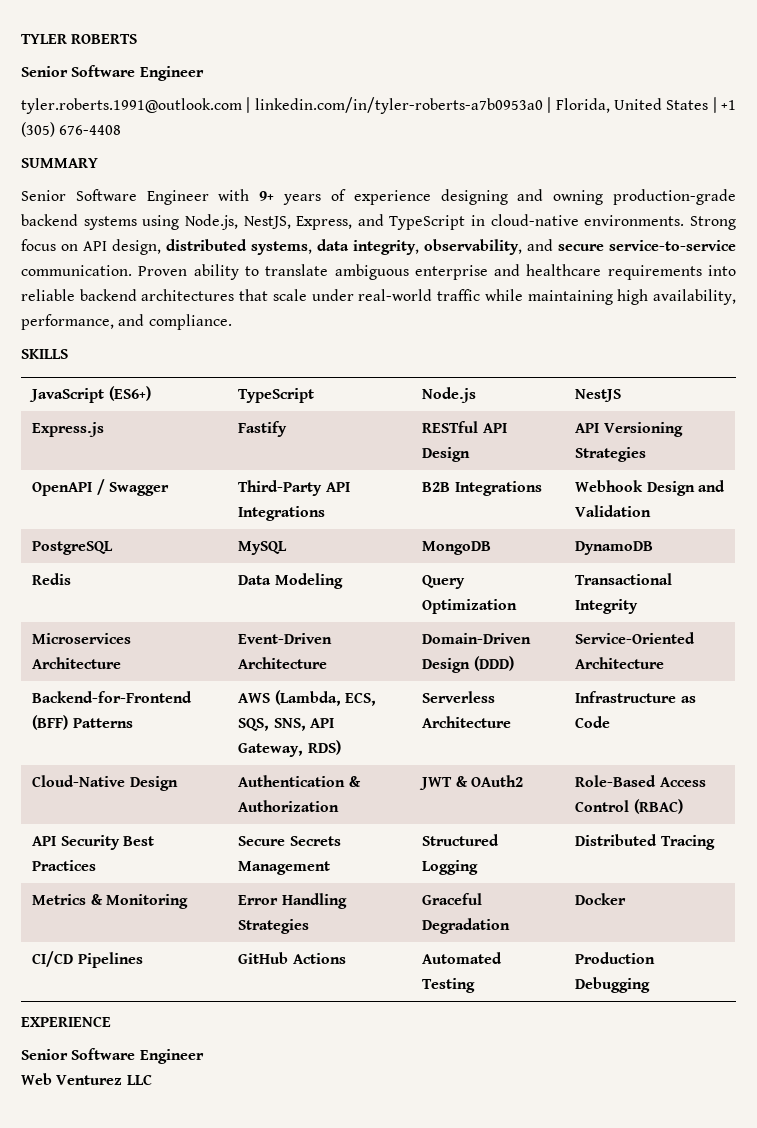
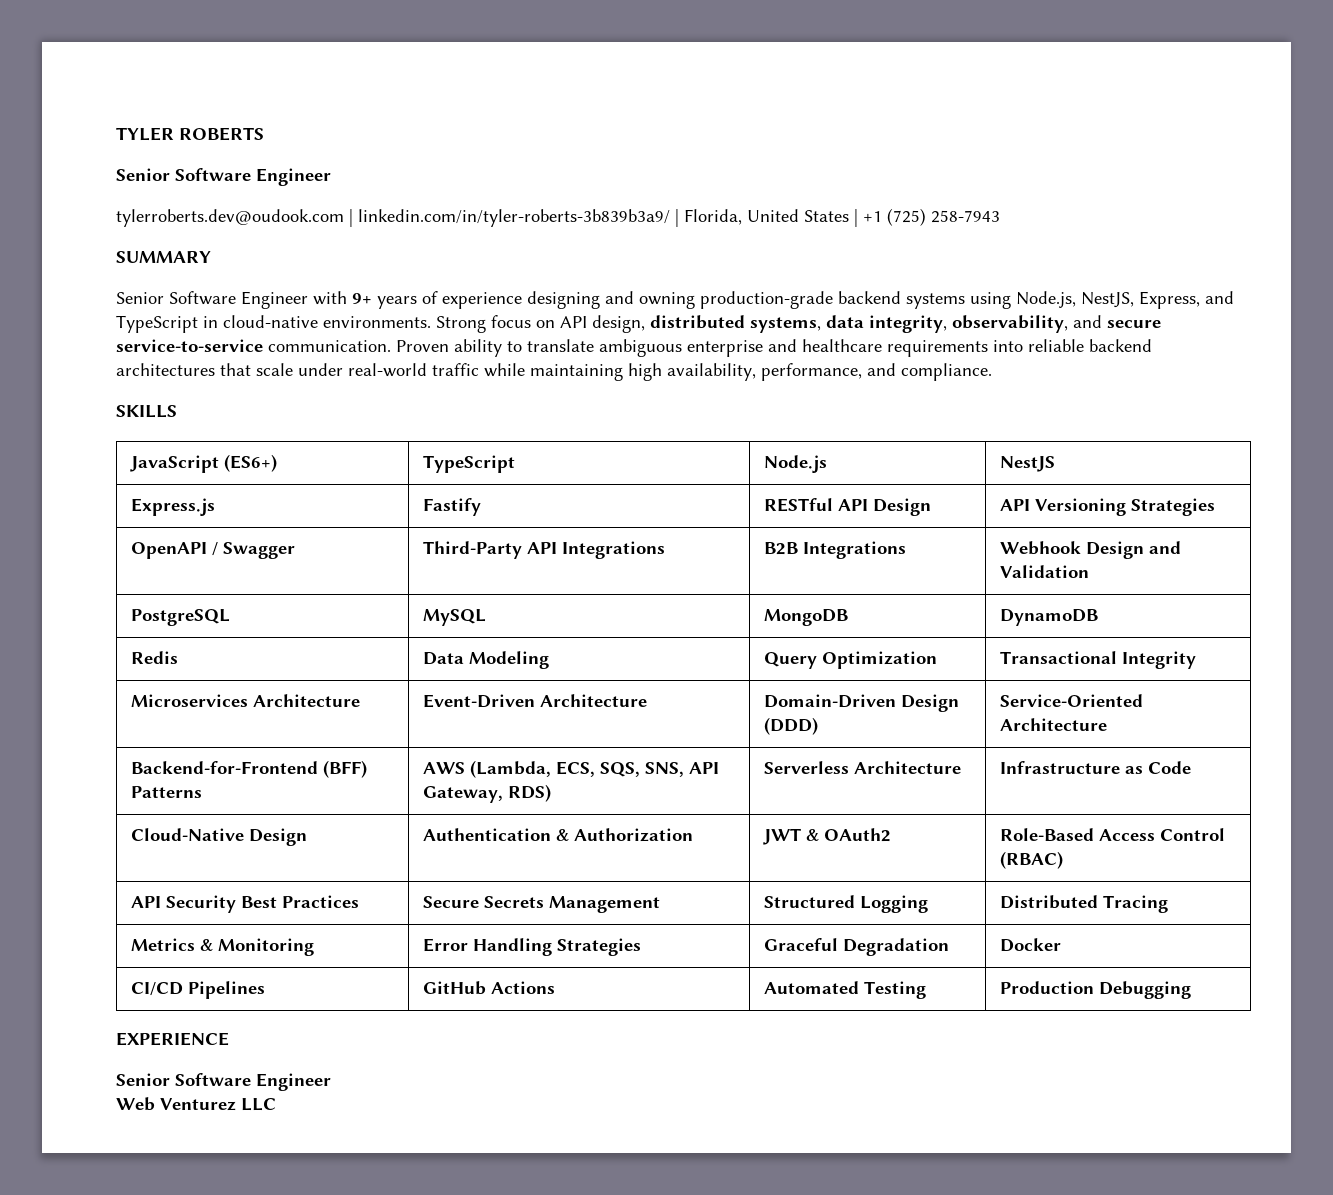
[21,97,543,114] tyler.roberts.1991@outlook.com | linkedin.com/in/tyler-roberts-a7b0953a0 -> [116,209,670,227] tylerroberts.dev@oudook.com | linkedin.com/in/tyler-roberts-3b839b3a9/
[21,122,122,137] (305) 676-4408 -> [887,208,1000,226] (725) 258-7943

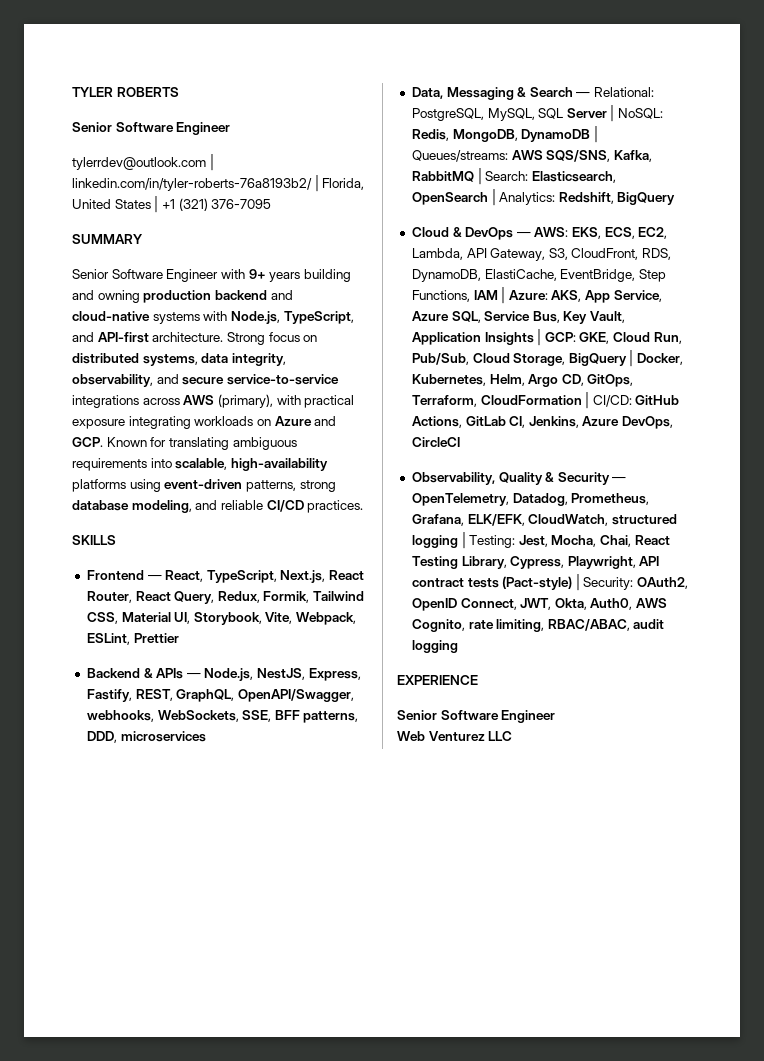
[116,209,670,227] tylerroberts.dev@oudook.com | linkedin.com/in/tyler-roberts-3b839b3a9/ -> [72,154,214,171] [72,178,312,191] tylerrdev@outlook.com | linkedin.com/in/tyler-roberts-76a8193b2/
[887,208,1000,226] (725) 258-7943 -> [178,198,272,211] (321) 376-7095
[422,291,1234,309] [116,315,431,333] of experience designing and owning production-grade backend systems using Node.js, NestJS, Express, and TypeScript in cloud-native environments. -> [303,269,351,282] [72,290,293,303] [72,311,354,324] [72,332,224,343] building and owning production backend and cloud-native systems with Node.js, TypeScript, and API-first architecture.
[560,315,645,333] API design, -> (318, 338) none
[268,339,1152,357] [116,363,992,381] [116,405,177,418] [129,454,277,473] [422,455,515,473] [763,455,827,473] [999,456,1055,472] [130,498,215,516] [422,498,481,516] [763,498,931,516] [999,498,1215,516] [130,542,295,559] [422,541,665,559] [763,541,906,559] [999,541,1181,559] [999,565,1089,578] [130,609,230,626] [422,609,486,626] [763,609,848,626] [999,609,1098,626] [130,651,178,664] [422,651,549,669] [763,651,937,669] [999,651,1196,669] [130,694,360,707] [422,694,647,708] [763,694,959,712] [763,717,818,735] [999,694,1143,707] [999,718,1107,731] [130,760,367,778] [130,786,202,798] [422,760,719,778] [422,784,551,803] [763,761,961,774] [999,761,1191,774] [130,828,307,846] [422,828,693,842] [762,828,891,845] [999,828,1225,841] [999,851,1063,869] [130,895,359,913] [422,896,660,913] [763,895,928,913] [999,895,1168,913] [130,938,314,956] [422,938,641,956] [763,938,949,956] [999,938,1061,952] [130,981,265,999] [422,981,555,995] [763,981,926,999] [999,981,1191,999] communication. Proven ability to translate ambiguous enterprise and healthcare requirements into reliable backend architectures that scale under real-world traffic while maintaining high availability, performance, and compliance. // SKILLS // JavaScript (ES6+) | TypeScript | Node.js | NestJS // Express.js | Fastify | RESTful API Design | API Versioning Strategies // OpenAPI / Swagger | Third-Party API Integrations | B2B Integrations | Webhook Design and Validation // PostgreSQL | MySQL | MongoDB | DynamoDB // Redis | Data Modeling | Query Optimization | Transactional Integrity // Microservices Architecture | Event-Driven Architecture | Domain-Driven Design (DDD) | Service-Oriented Architecture // Backend-for-Frontend (BFF) Patterns | AWS (Lambda, ECS, SQS, SNS, API Gateway, RDS) | Serverless Architecture | Infrastructure as Code // Cloud-Native Design | Authentication & Authorization | JWT & OAuth2 | Role-Based Access Control (RBAC) // API Security Best Practices | Secure Secrets Management | Structured Logging | Distributed Tracing // Metrics & Monitoring | Error Handling Strategies | Graceful Degradation | Docker // CI/CD Pipelines | GitHub Actions | Automated Testing | Production Debugging -> [72,394,355,408] [72,416,337,429] [72,437,297,450] [72,458,328,471] [72,479,336,492] [72,500,364,513] [72,535,116,545] [86,570,365,583] [86,591,365,604] [86,612,357,625] [86,633,179,645] [86,668,361,681] [86,689,354,702] [86,710,359,723] [86,731,206,743] [411,87,655,100] [411,105,664,122] [411,126,598,143] [411,150,652,162] [411,168,616,185] [411,189,676,206] [411,227,668,240] [411,248,672,261] [411,269,666,282] [411,287,662,304] [411,311,626,324] [411,329,682,346] [411,350,684,367] [411,374,634,387] [411,392,680,409] [411,416,674,429] [411,437,460,447] [411,472,627,485] [411,493,650,506] [411,514,677,526] [411,532,670,549] [411,556,660,569] [411,574,689,591] [411,598,668,611] [411,619,665,632] [411,640,458,653] integrations across AWS (primary), with practical exposure integrating workloads on Azure and GCP. Known for translating ambiguous requirements into scalable, high-availability platforms using event-driven patterns, strong database modeling, and reliable CI/CD practices. // SKILLS // Frontend — React, TypeScript, Next.js, React Router, React Query, Redux, Formik, Tailwind CSS, Material UI, Storybook, Vite, Webpack, ESLint, Prettier // Backend & APIs — Node.js, NestJS, Express, Fastify, REST, GraphQL, OpenAPI/Swagger, webhooks, WebSockets, SSE, BFF patterns, DDD, microservices // Data, Messaging & Search — Relational: PostgreSQL, MySQL, SQL Server | NoSQL: Redis, MongoDB, DynamoDB | Queues/streams: AWS SQS/SNS, Kafka, RabbitMQ | Search: Elasticsearch, OpenSearch | Analytics: Redshift, BigQuery // Cloud & DevOps — AWS: EKS, ECS, EC2, Lambda, API Gateway, S3, CloudFront, RDS, DynamoDB, ElastiCache, EventBridge, Step Functions, IAM | Azure: AKS, App Service, Azure SQL, Service Bus, Key Vault, Application Insights | GCP: GKE, Cloud Run, Pub/Sub, Cloud Storage, BigQuery | Docker, Kubernetes, Helm, Argo CD, GitOps, Terraform, CloudFormation | CI/CD: GitHub Actions, GitLab CI, Jenkins, Azure DevOps, CircleCI // Observability, Quality & Security — OpenTelemetry, Datadog, Prometheus, Grafana, ELK/EFK, CloudWatch, structured logging | Testing: Jest, Mocha, Chai, React Testing Library, Cypress, Playwright, API contract tests (Pact-style) | Security: OAuth2, OpenID Connect, JWT, Okta, Auth0, AWS Cognito, rate limiting, RBAC/ABAC, audit logging

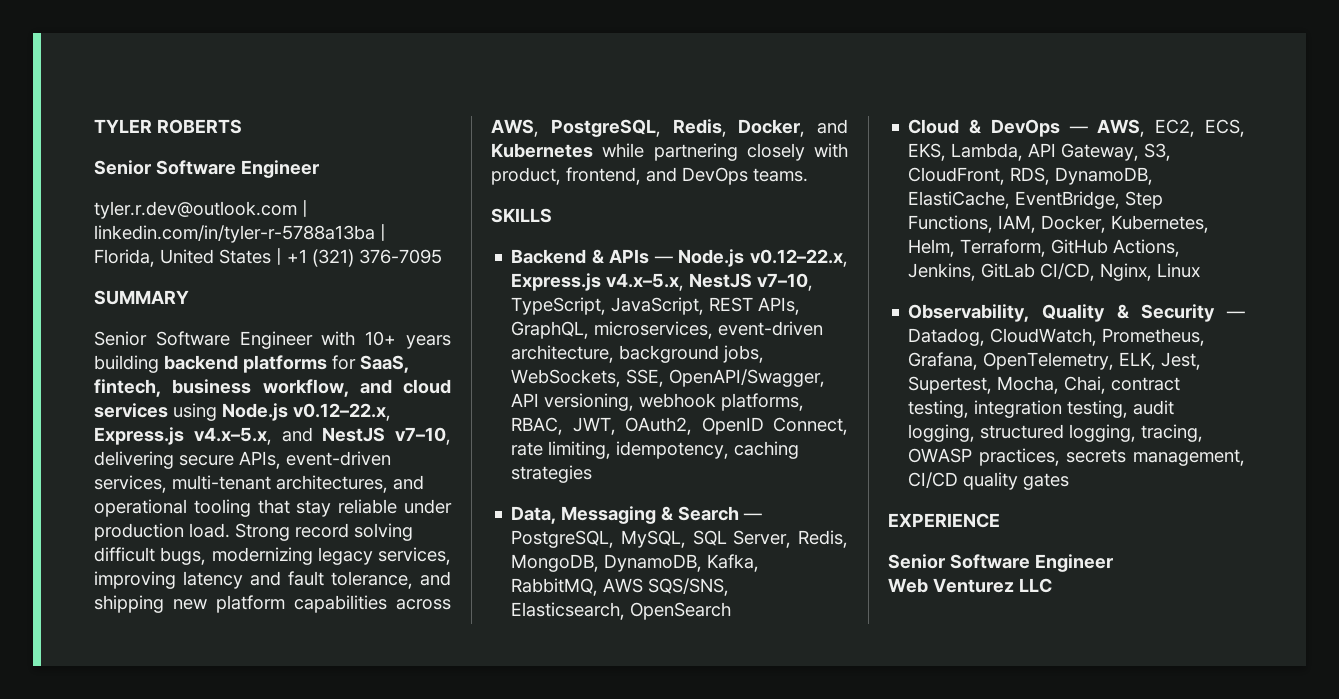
[72,154,214,171] [72,178,312,191] tylerrdev@outlook.com | linkedin.com/in/tyler-roberts-76a8193b2/ -> [94,200,308,219] [94,225,375,243] tyler.r.dev@outlook.com | linkedin.com/in/tyler-r-5788a13ba
[248,269,266,279] 9+ -> [365,331,397,346] 10+
[72,290,293,303] [72,311,354,324] [72,332,318,345] [72,353,286,366] [72,374,339,387] [72,394,355,408] [72,416,337,429] [72,437,297,450] [72,458,328,471] [72,479,336,492] [72,500,364,513] [72,535,116,545] [86,570,365,583] [86,591,365,604] [86,612,357,625] [86,633,179,645] [86,668,361,681] [86,689,354,702] [86,710,359,723] [86,731,206,743] and owning production backend and cloud-native systems with Node.js, TypeScript, and API-first architecture. Strong focus on distributed systems, data integrity, observability, and secure service-to-service integrations across AWS (primary), with practical exposure integrating workloads on Azure and GCP. Known for translating ambiguous requirements into scalable, high-availability platforms using event-driven patterns, strong database modeling, and reliable CI/CD practices. // SKILLS // Frontend — React, TypeScript, Next.js, React Router, React Query, Redux, Formik, Tailwind CSS, Material UI, Storybook, Vite, Webpack, ESLint, Prettier // Backend & APIs — Node.js, NestJS, Express, Fastify, REST, GraphQL, OpenAPI/Swagger, webhooks, WebSockets, SSE, BFF patterns, DDD, microservices -> [164,355,409,373] [94,379,451,397] [94,403,391,421] [94,427,451,445] [94,451,391,469] [94,475,424,493] [94,499,453,517] [94,523,413,541] [94,547,451,565] [94,571,451,589] [94,595,451,613] [491,119,848,137] [491,143,848,161] [491,167,808,185] [491,208,552,223] [511,249,848,267] [511,273,814,291] [511,297,801,315] [511,321,824,339] [511,345,765,363] [511,369,826,387] [511,393,805,411] [511,417,848,435] [511,441,800,459] [511,465,593,483] backend platforms for SaaS, fintech, business workflow, and cloud services using Node.js v0.12–22.x, Express.js v4.x–5.x, and NestJS v7–10, delivering secure APIs, event-driven services, multi-tenant architectures, and operational tooling that stay reliable under production load. Strong record solving difficult bugs, modernizing legacy services, improving latency and fault tolerance, and shipping new platform capabilities across AWS, PostgreSQL, Redis, Docker, and Kubernetes while partnering closely with product, frontend, and DevOps teams. // SKILLS // Backend & APIs — Node.js v0.12–22.x, Express.js v4.x–5.x, NestJS v7–10, TypeScript, JavaScript, REST APIs, GraphQL, microservices, event-driven architecture, background jobs, WebSockets, SSE, OpenAPI/Swagger, API versioning, webhook platforms, RBAC, JWT, OAuth2, OpenID Connect, rate limiting, idempotency, caching strategies
[594,87,655,97] Relational: -> (763, 516) none
[566,105,664,122] [411,126,598,143] [411,150,652,162] [411,168,616,185] [411,189,676,206] Server | NoSQL: Redis, MongoDB, DynamoDB | Queues/streams: AWS SQS/SNS, Kafka, RabbitMQ | Search: Elasticsearch, OpenSearch | Analytics: Redshift, BigQuery -> [733,530,848,548] [511,554,760,572] [511,578,730,596] [511,602,732,620] Server, Redis, MongoDB, DynamoDB, Kafka, RabbitMQ, AWS SQS/SNS, Elasticsearch, OpenSearch
[534,227,668,239] AWS: EKS, ECS, EC2, -> [1097,119,1245,137] [908,143,947,161] AWS, EC2, ECS, EKS,
[473,287,662,304] [411,311,626,324] [411,329,682,346] [411,350,684,367] [411,374,634,387] [411,392,680,409] [411,416,674,429] [411,437,460,447] IAM | Azure: AKS, App Service, Azure SQL, Service Bus, Key Vault, Application Insights | GCP: GKE, Cloud Run, Pub/Sub, Cloud Storage, BigQuery | Docker, Kubernetes, Helm, Argo CD, GitOps, Terraform, CloudFormation | CI/CD: GitHub Actions, GitLab CI, Jenkins, Azure DevOps, CircleCI -> [998,215,1210,233] [908,239,1181,257] [908,263,1201,281] IAM, Docker, Kubernetes, Helm, Terraform, GitHub Actions, Jenkins, GitLab CI/CD, Nginx, Linux
[411,493,650,506] [411,514,677,526] [411,532,670,549] [411,556,660,569] [411,574,689,591] [411,598,668,611] [411,619,665,632] [411,640,458,653] OpenTelemetry, Datadog, Prometheus, Grafana, ELK/EFK, CloudWatch, structured logging | Testing: Jest, Mocha, Chai, React Testing Library, Cypress, Playwright, API contract tests (Pact-style) | Security: OAuth2, OpenID Connect, JWT, Okta, Auth0, AWS Cognito, rate limiting, RBAC/ABAC, audit logging -> [908,328,1206,346] [908,352,1202,370] [908,376,1181,394] [908,400,1175,418] [908,424,1204,442] [908,448,1245,466] [908,472,1070,490] Datadog, CloudWatch, Prometheus, Grafana, OpenTelemetry, ELK, Jest, Supertest, Mocha, Chai, contract testing, integration testing, audit logging, structured logging, tracing, OWASP practices, secrets management, CI/CD quality gates

